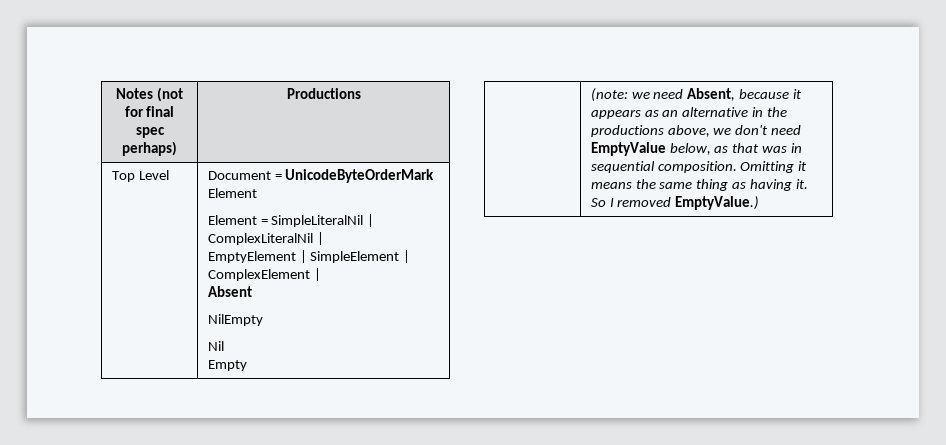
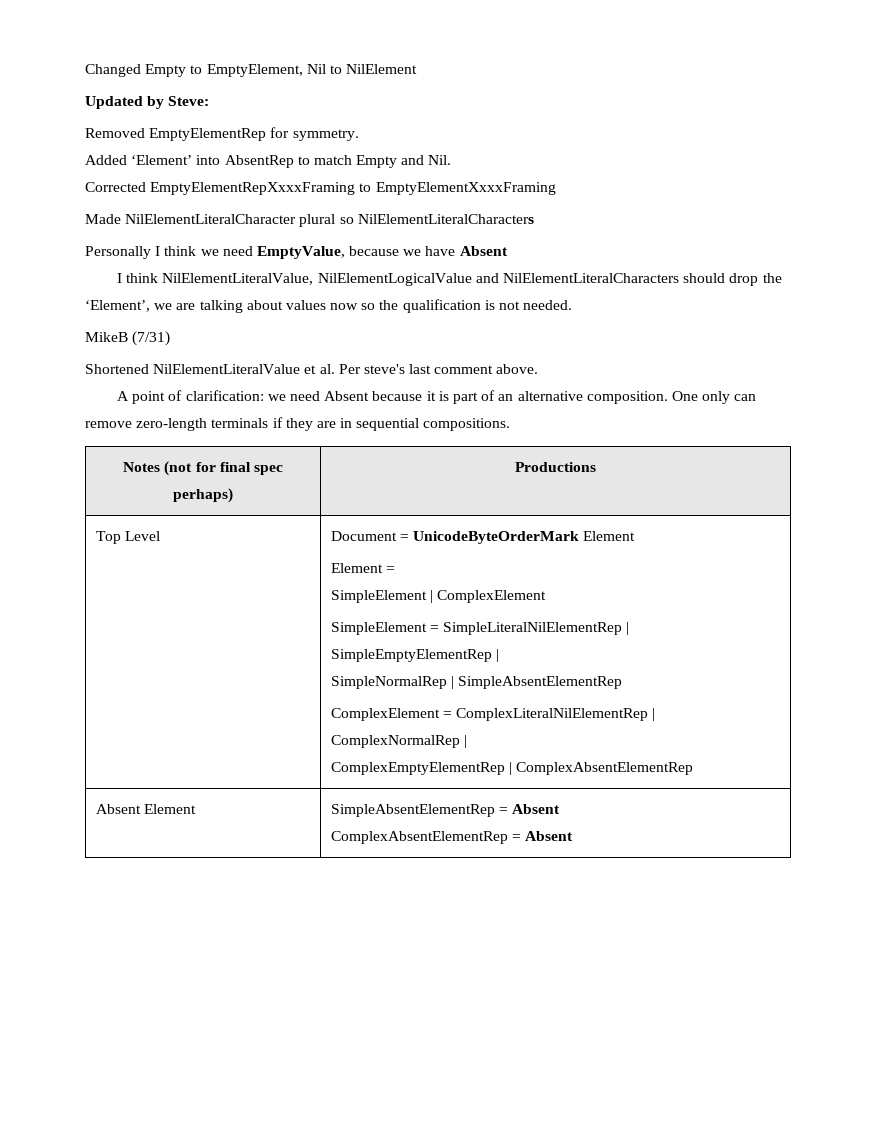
(116, 93) none -> [85,64,418,77] [85,96,210,109] [85,127,359,141] [85,155,452,168] [85,182,556,195] [85,214,534,227] [85,246,508,259] [117,273,782,286] [85,299,573,313] [85,331,171,346] [85,364,539,374] [117,390,757,404] [85,417,511,431] Changed Empty to EmptyElement, Nil to NilElement // Updated by Steve: // Removed EmptyElementRep for symmetry. // Added ‘Element’ into AbsentRep to match Empty and Nil. // Corrected EmptyElementRepXxxxFraming to EmptyElementXxxxFraming // Made NilElementLiteralCharacter plural so NilElementLiteralCharacters // Personally I think we need EmptyValue, because we have Absent // I think NilElementLiteralValue, NilElementLogicalValue and NilElementLiteralCharacters should drop the ‘Element’, we are talking about values now so the qualification is not needed. // MikeB (7/31) // Shortened NilElementLiteralValue et al. Per steve's last comment above. // A point of clarification: we need Absent because it is part of an alternative composition. One only can remove zero-length terminals if they are in sequential compositions. //
[271,214,375,227] [207,232,324,245] [207,250,411,263] [207,268,321,281] [207,286,252,297] [207,314,263,326] [207,341,224,351] [207,360,247,371] [590,88,803,102] [590,107,788,119] [590,125,802,137] [590,142,803,156] [590,161,808,173] [590,179,809,191] [590,196,760,210] SimpleLiteralNil | ComplexLiteralNil | // EmptyElement | SimpleElement | ComplexElement | // Absent // NilEmpty // Nil // Empty // | (note: we need Absent, because it appears as an alternative in the productions above, we don't need EmptyValue below, as that was in sequential composition. Omitting it means the same thing as having it. So I removed EmptyValue.) -> [330,590,547,603] [330,622,630,635] [330,649,500,662] [330,676,623,689] [330,708,656,721] [330,735,468,748] [330,762,694,775] [95,804,197,814] [330,804,561,817] [330,831,574,844] // SimpleElement | ComplexElement // SimpleElement = SimpleLiteralNilElementRep | SimpleEmptyElementRep | // SimpleNormalRep | SimpleAbsentElementRep // ComplexElement = ComplexLiteralNilElementRep | ComplexNormalRep | // ComplexEmptyElementRep | ComplexAbsentElementRep // Absent Element | SimpleAbsentElementRep = Absent // ComplexAbsentElementRep = Absent

